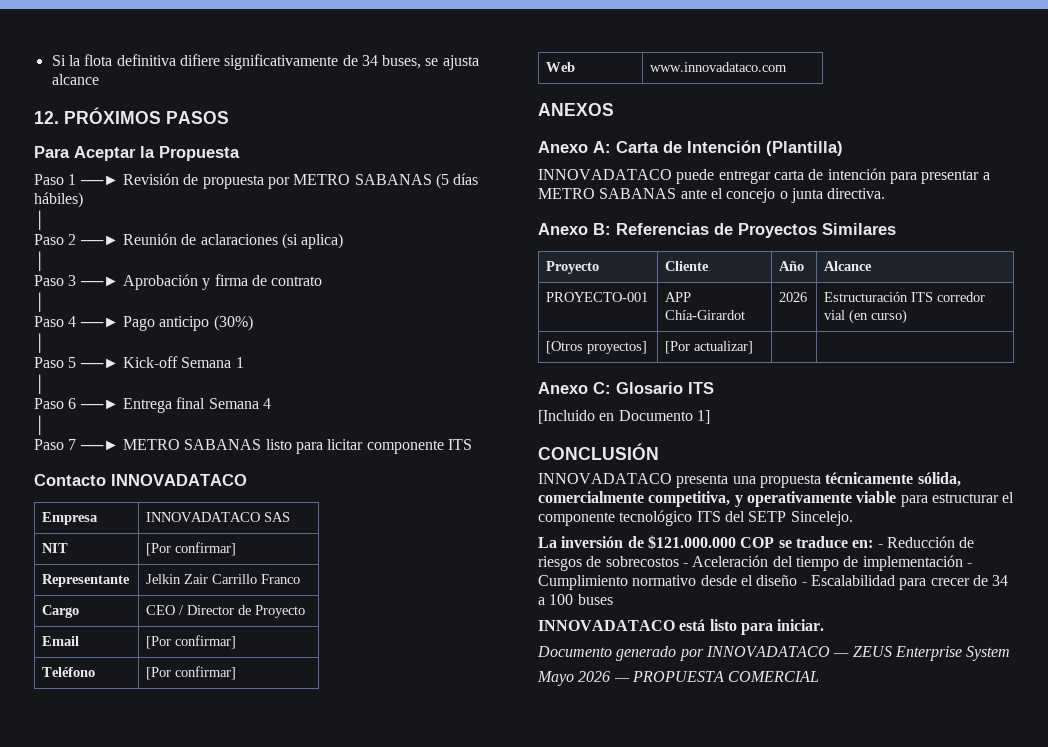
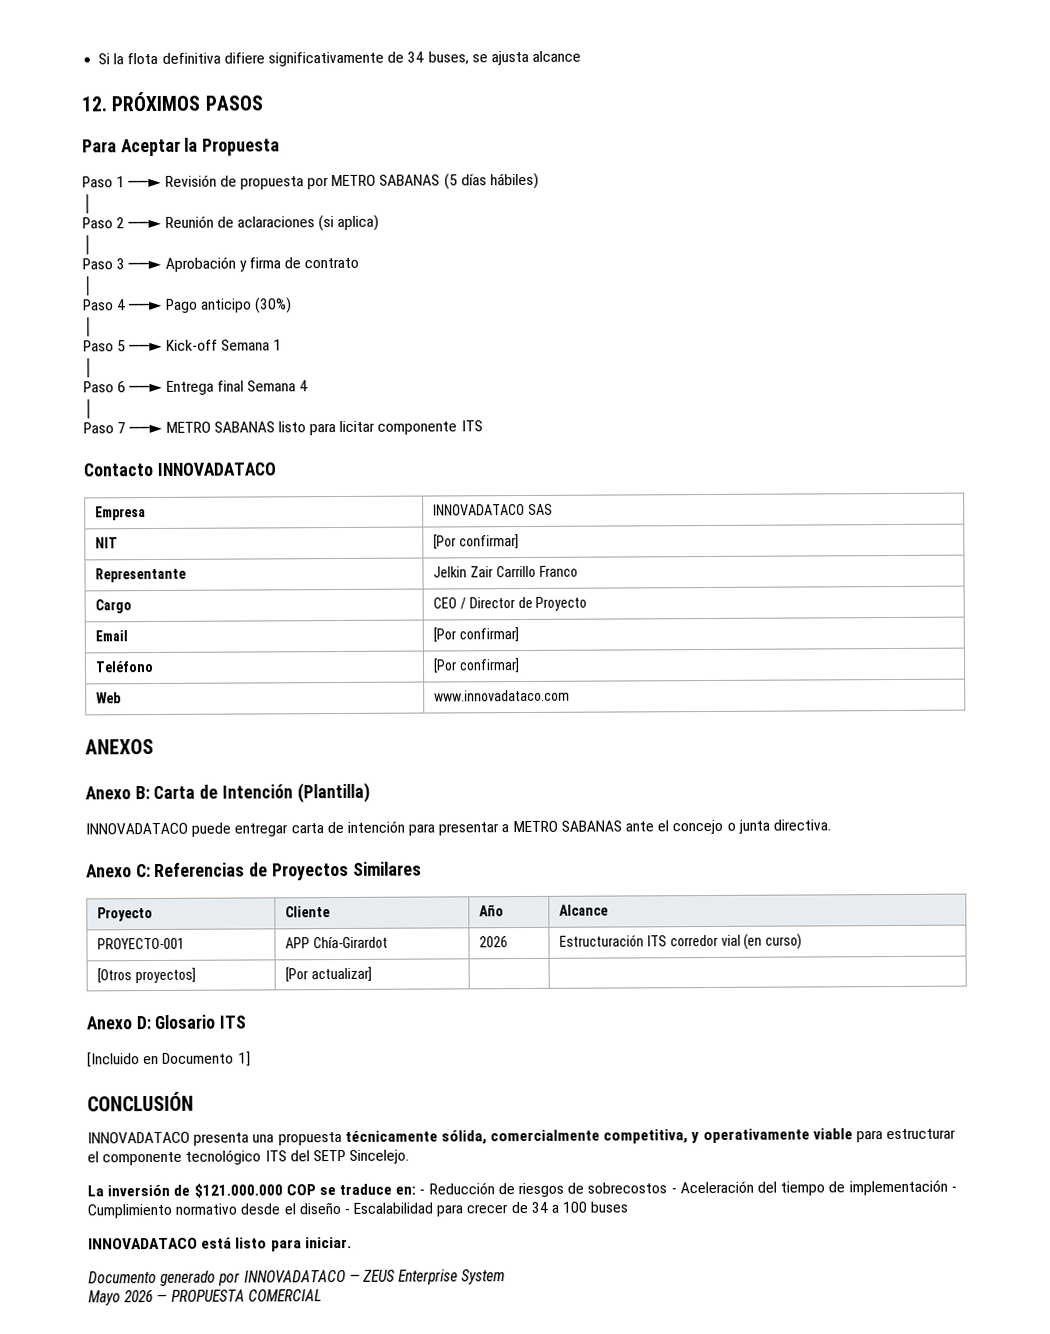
[593,141,611,153] A: -> [134,786,150,800] B:
[593,223,611,235] B: -> [135,864,151,878] C:
[593,382,611,394] C: -> [135,1016,151,1030] D:

